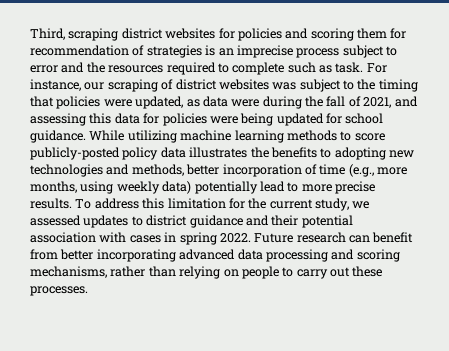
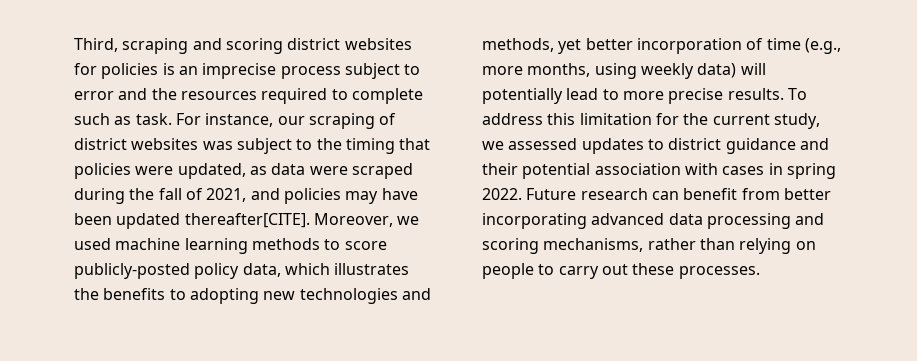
(119, 34) none -> [192,38,283,54] and scoring
[285,28,407,41] [30,45,202,58] and scoring them for recommendation of strategies -> (159, 71) none
(260, 103) none -> [351,163,413,179] scraped
[30,113,384,126] [30,130,177,143] assessing this data for policies were being updated for school guidance. While utilizing -> [283,188,418,204] [74,213,420,229] [74,238,111,250] policies may have been updated thereafter[CITE]. Moreover, we used
[160,147,186,158] data -> [242,263,330,277] data, which
(184, 170) none -> [558,39,582,54] yet
(192, 187) none -> [740,63,766,75] will

